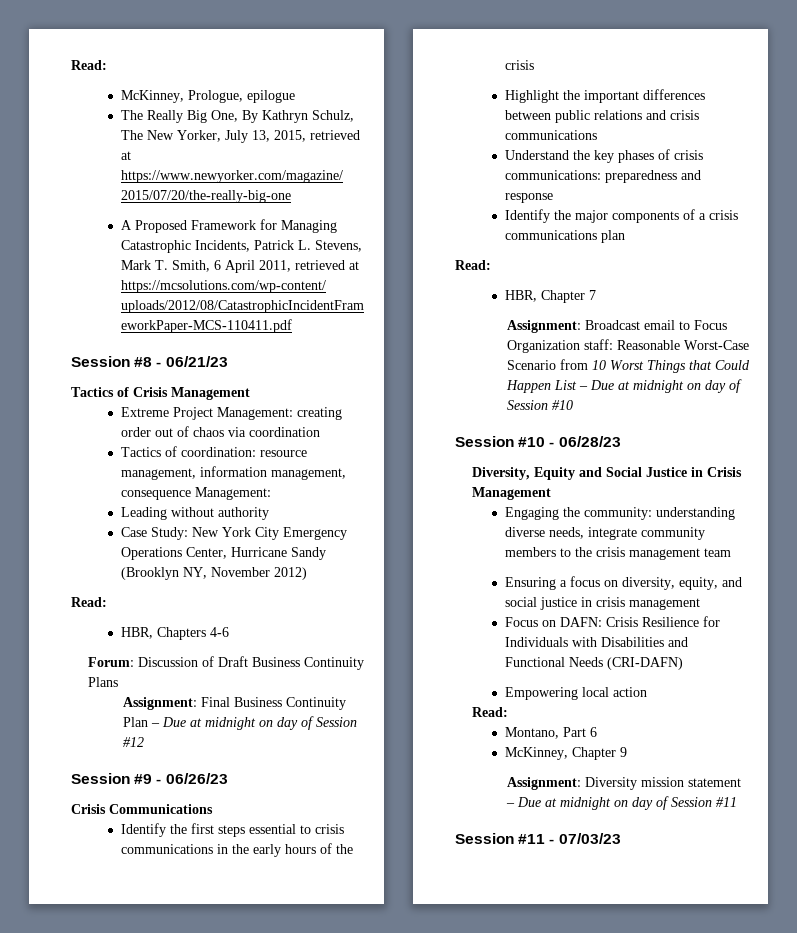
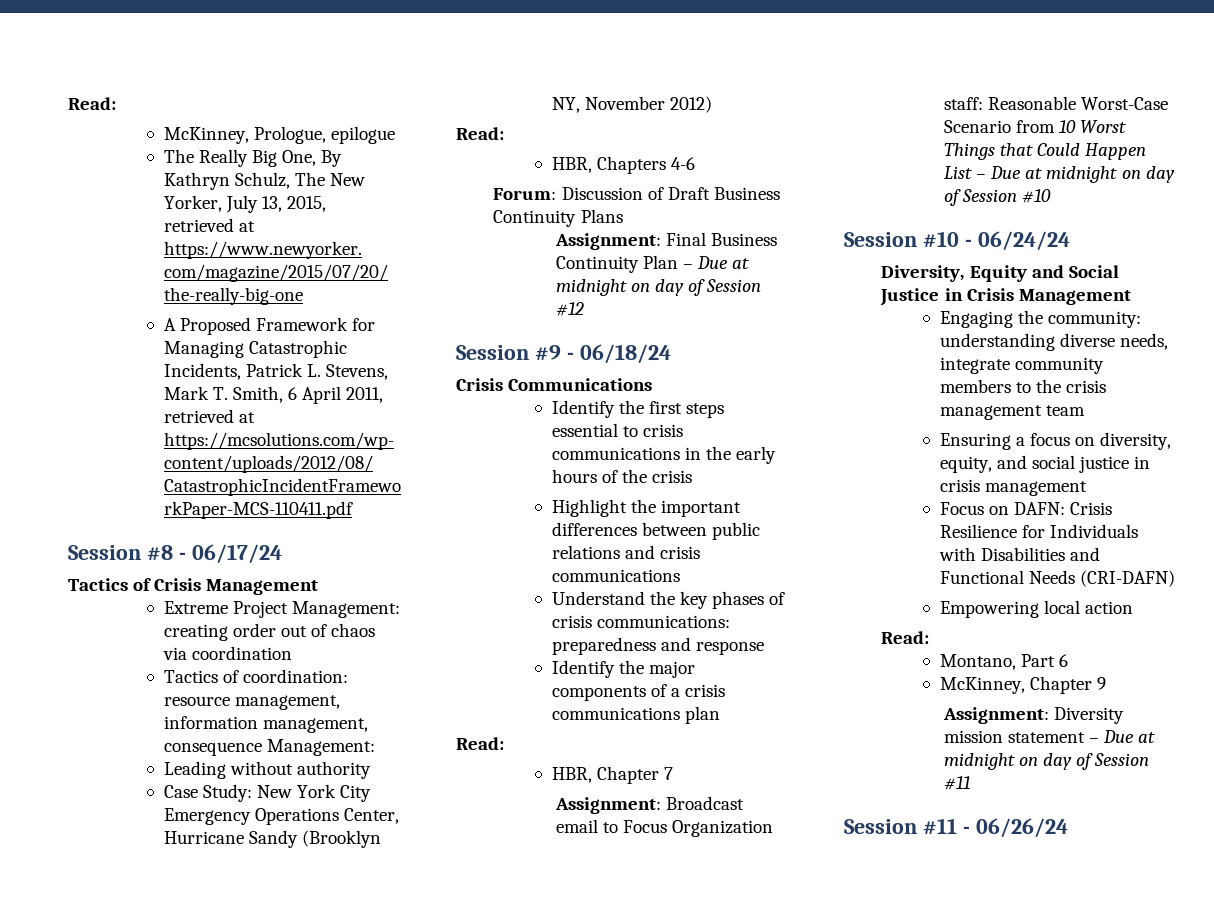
[165,356,228,367] 06/21/23 -> [191,544,282,564] 06/17/24
[165,773,228,784] 06/26/23 -> [579,344,671,364] 06/18/24
[558,436,621,447] 06/28/23 -> [977,231,1070,251] 06/24/24
[558,833,621,844] 07/03/23 -> [975,818,1068,838] 06/26/24

